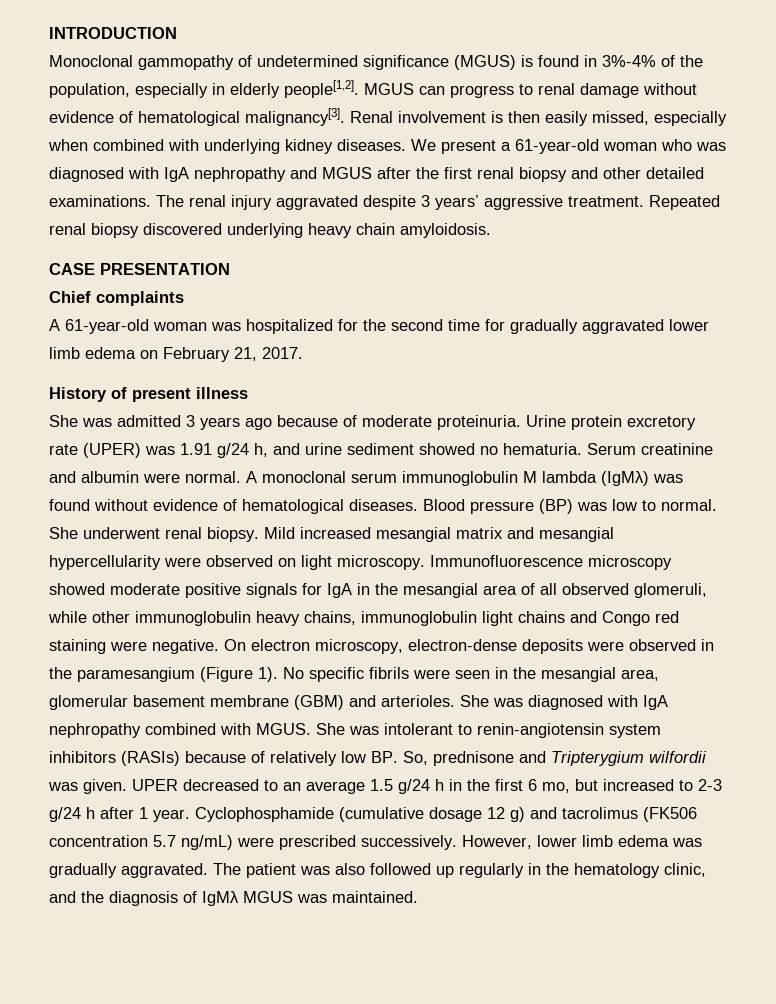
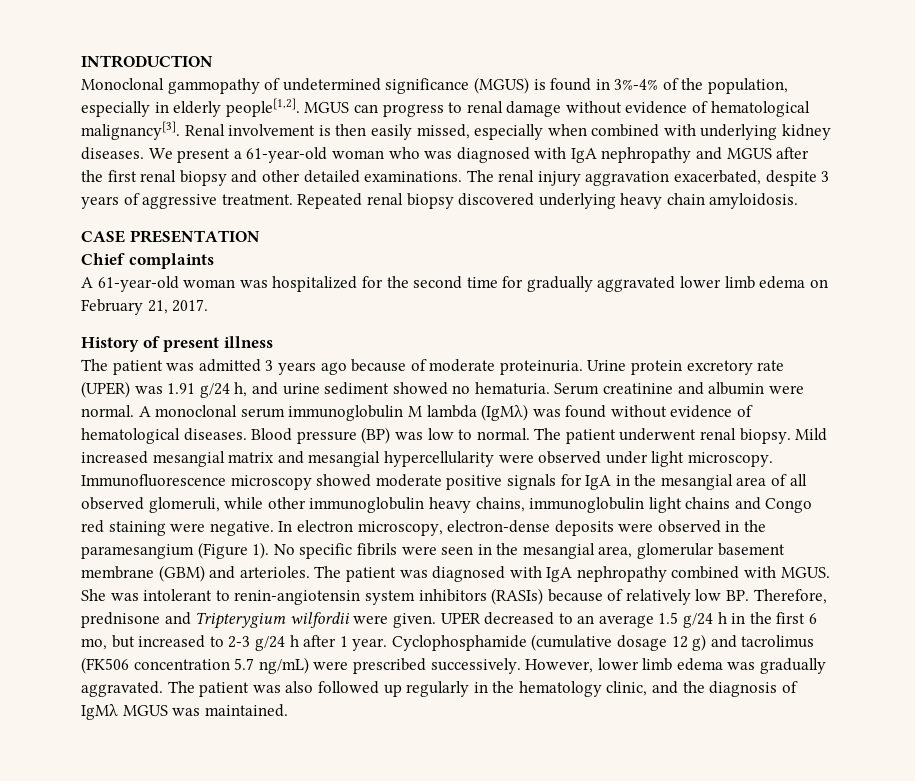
[276,195,479,210] aggravated despite 3 years’ -> [585,170,830,186] [81,193,140,209] aggravation exacerbated, despite 3 years of
[49,415,78,427] She -> [81,359,163,375] The patient
[49,527,78,539] She -> [534,428,616,444] The patient
[278,558,296,567] on -> [605,451,648,464] under
[224,639,246,651] On -> [278,521,293,532] In
[460,695,489,707] She -> [314,566,396,582] The patient
[403,751,428,765] So, -> [753,589,827,604] Therefore,
[48,782,78,791] was -> [353,615,389,624] were

